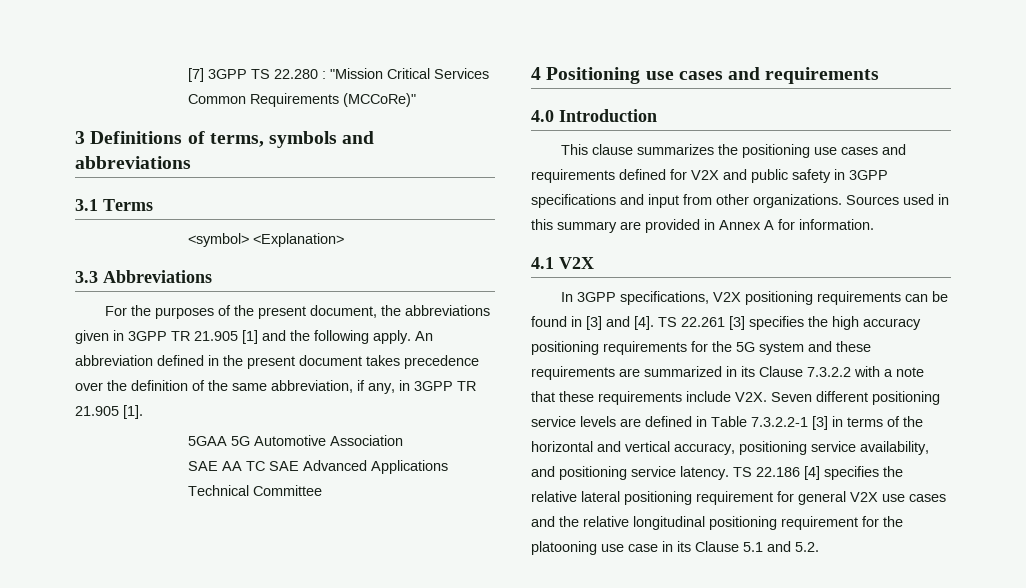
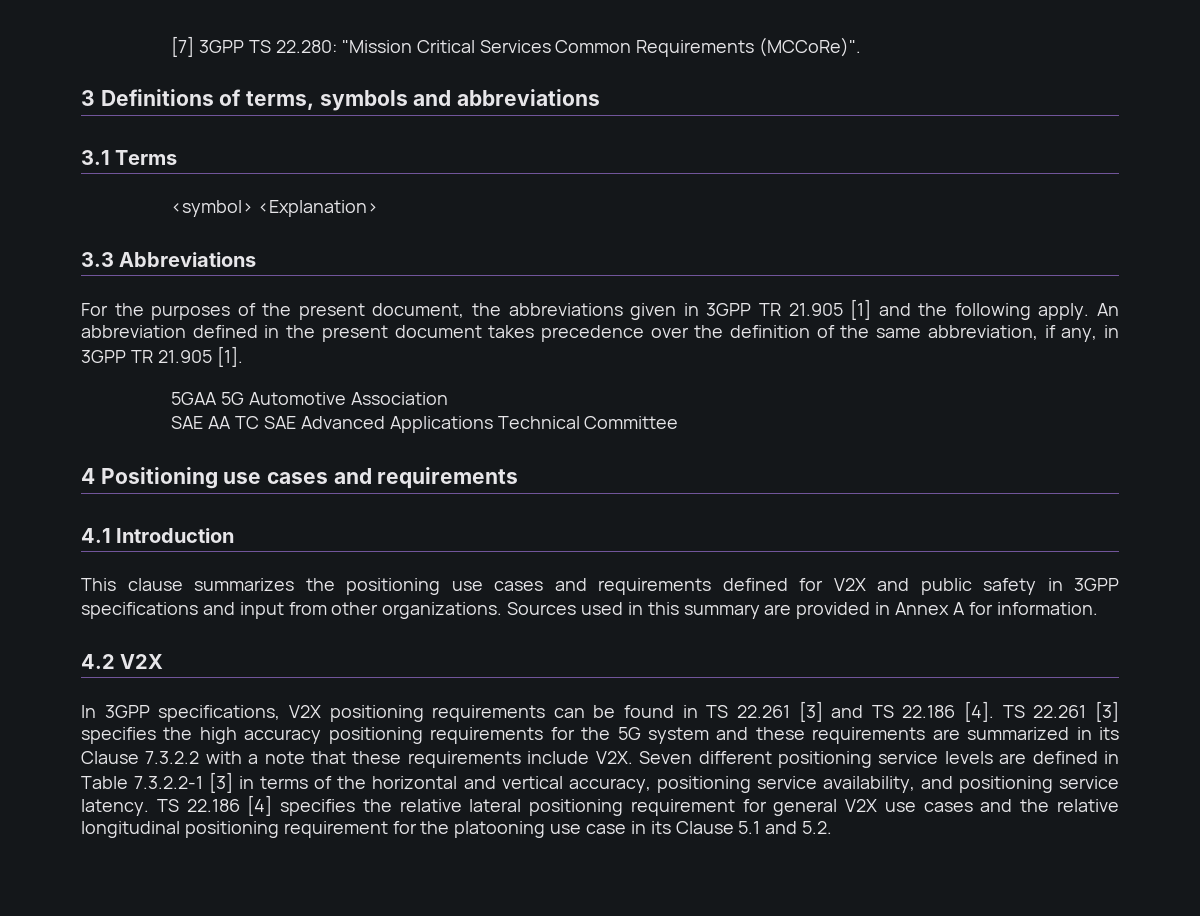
[274,69,327,79] 22.280 : -> [275,40,337,53] 22.280:
[343,93,417,107] (MCCoRe)" -> [759,37,862,57] (MCCoRe)".
[531,110,554,122] 4.0 -> [81,528,111,543] 4.1
[531,257,554,269] 4.1 -> [81,654,115,669] 4.2
[586,316,630,330] [3] and -> [706,701,956,722] TS 22.261 [3] and TS 22.186

